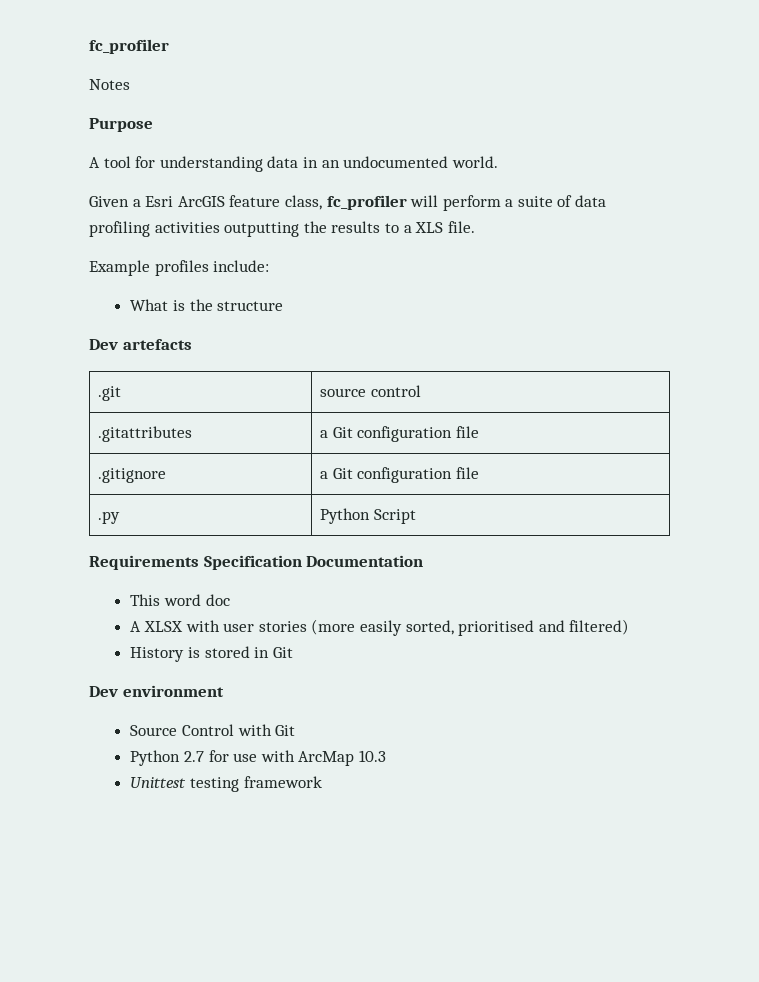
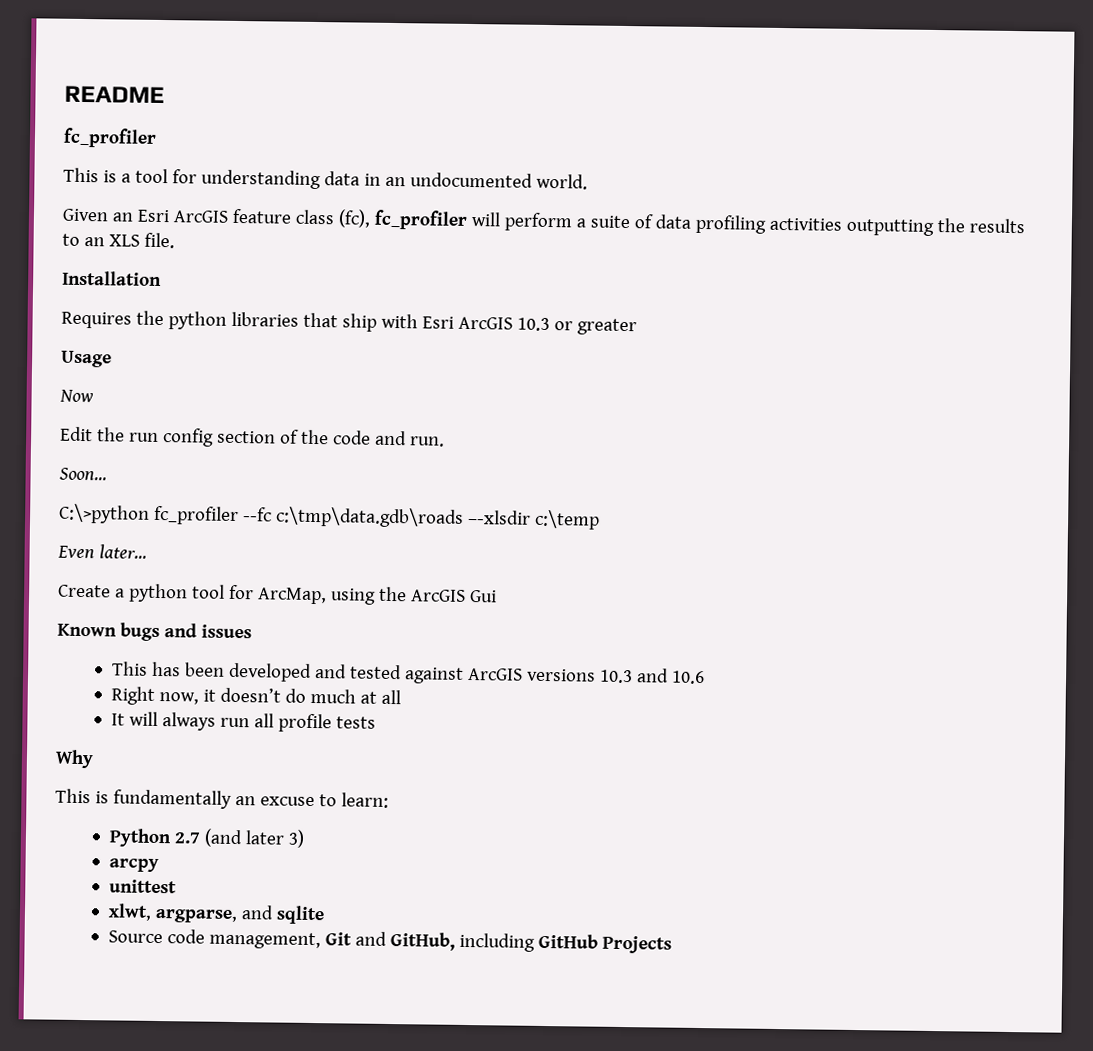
(89, 46) none -> [64,85,165,104] README //
[89,79,130,90] [89,118,153,132] [89,157,100,168] Notes // Purpose // A -> [63,167,131,183] This is a
[132,199,141,207] a -> [111,212,134,222] an
[284,195,322,210] class, -> [294,209,371,228] class (fc),
[403,225,412,233] a -> [83,236,105,247] an
[89,260,270,276] [130,299,284,311] [89,339,192,350] [98,386,122,401] [320,385,421,397] [98,426,193,442] [320,426,479,442] [98,468,167,483] [320,467,479,483] [98,511,121,524] [320,508,416,524] [89,555,424,570] [130,594,230,606] [130,619,630,636] [130,646,293,662] [89,685,224,697] [130,724,296,736] [130,750,386,766] [130,776,322,792] Example profiles include: // What is the structure // Dev artefacts // .git | source control // .gitattributes | a Git configuration file // .gitignore | a Git configuration file // .py | Python Script // Requirements Specification Documentation // This word doc // A XLSX with user stories (more easily sorted, prioritised and filtered) // History is stored in Git // Dev environment // Source Control with Git // Python 2.7 for use with ArcMap 10.3 // Unittest testing framework -> [62,270,162,287] [61,310,637,336] [61,350,112,368] [59,389,94,403] [60,426,445,447] [59,467,107,481] [58,503,600,530] [57,544,147,559] [58,583,497,605] [57,622,252,642] [111,661,705,685] [110,686,401,705] [110,711,376,733] [55,749,94,769] [55,788,389,809] [108,828,305,848] [108,858,159,873] [108,879,177,894] [107,903,325,925] [107,929,672,954] Installation // Requires the python libraries that ship with Esri ArcGIS 10.3 or greater // Usage // Now // Edit the run config section of the code and run. // Soon… // C:\>python fc_profiler --fc c:\tmp\data.gdb\roads –-xlsdir c:\temp // Even later… // Create a python tool for ArcMap, using the ArcGIS Gui // Known bugs and issues // This has been developed and tested against ArcGIS versions 10.3 and 10.6 // Right now, it doesn’t do much at all // It will always run all profile tests // Why // This is fundamentally an excuse to learn: // Python 2.7 (and later 3) // arcpy // unittest // xlwt, argparse, and sqlite // Source code management, Git and GitHub, including GitHub Projects

